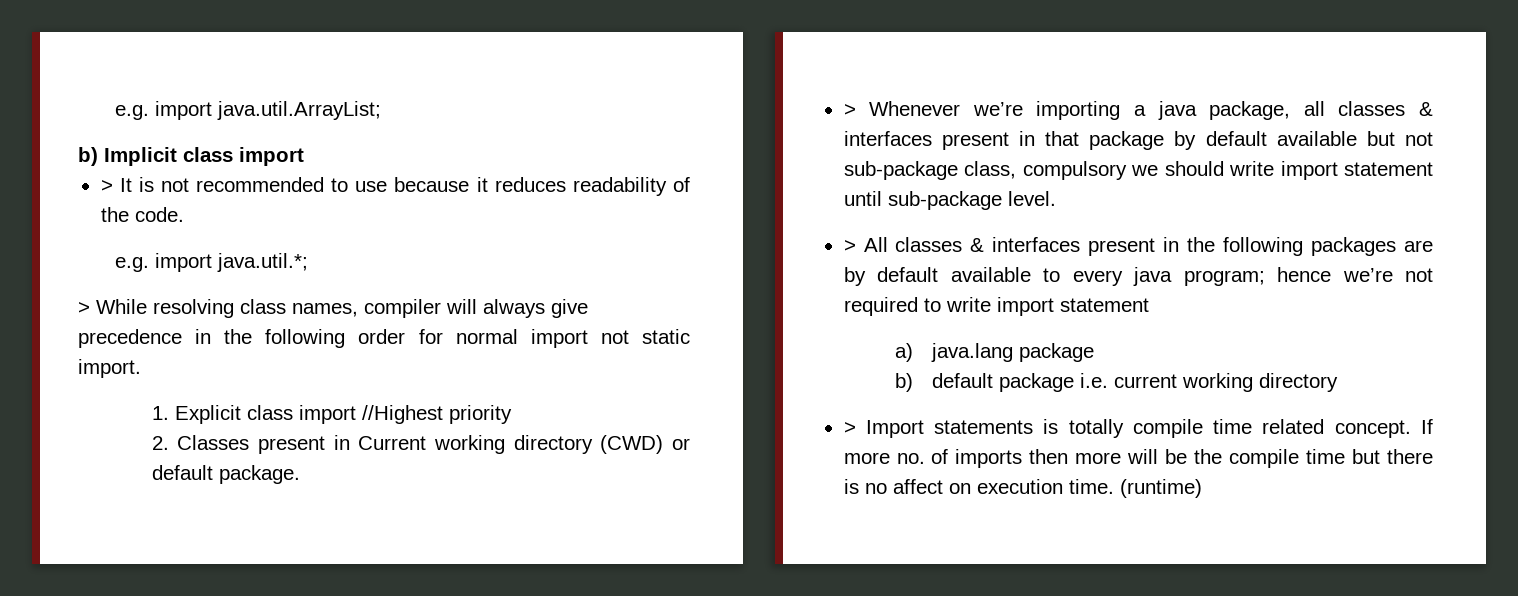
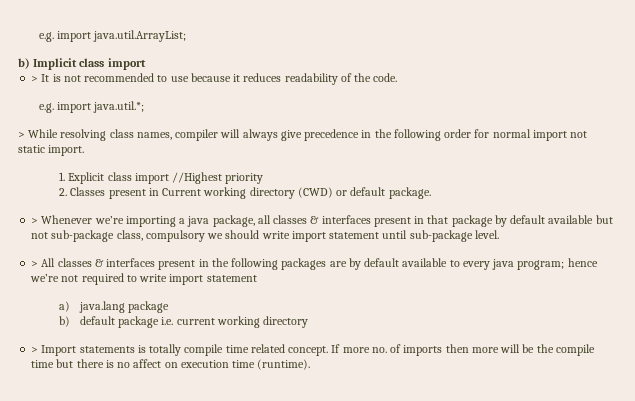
[1068,479,1202,498] time. (runtime) -> [232,359,311,370] time (runtime).

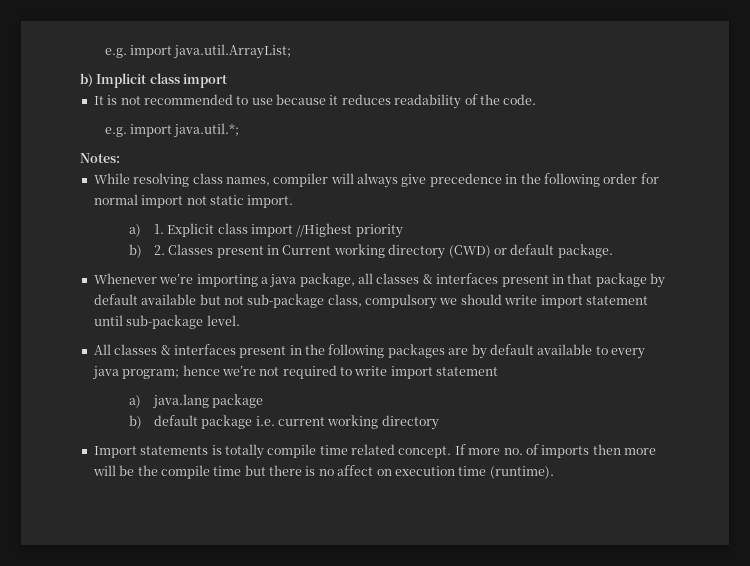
[31,76,39,82] > -> (228, 81) none
[18,132,25,138] > -> [80,153,120,163] Notes: //
(85, 150) none -> [129,224,142,237] a)
(264, 178) none -> [129,244,143,258] b)
[31,218,39,224] > -> (613, 251) none
[31,261,39,267] > -> (240, 320) none
[31,347,39,353] > -> (439, 422) none

